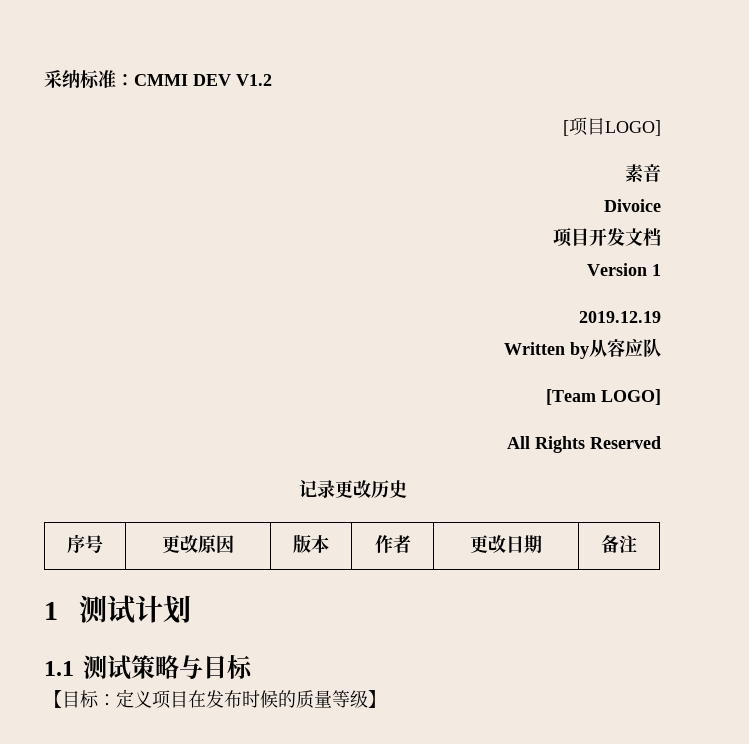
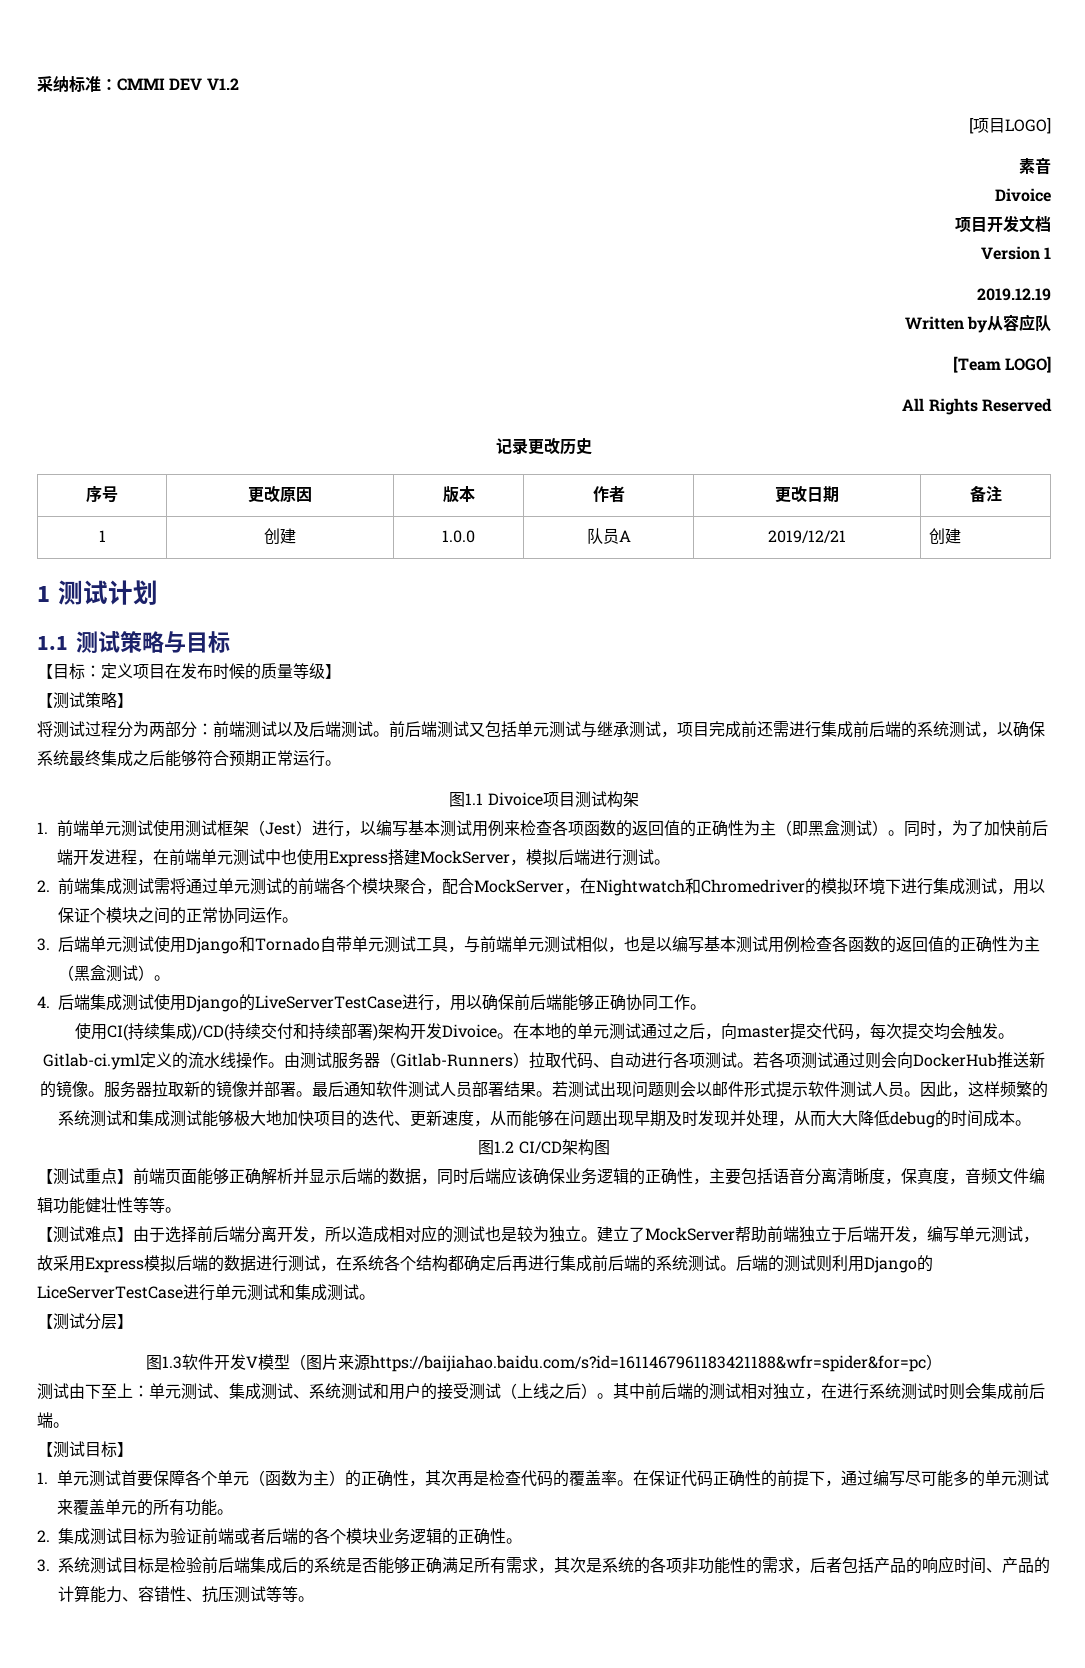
(637, 544) none -> [98,530,106,542] [264,528,296,545] [442,530,475,543] [586,528,631,544] [768,530,846,543] [929,528,962,545] // 1 | 创建 | 1.0.0 | 队员A | 2019/12/21 | 创建
(386, 699) none -> [37,692,133,709] [37,721,1045,738] [37,750,341,767] [449,791,639,808] [37,820,1048,837] [56,849,670,867] [37,878,1045,896] [58,907,298,924] [37,936,1040,954] [58,965,170,982] [37,994,706,1012] [74,1023,1014,1041] [43,1052,1045,1070] [40,1080,1048,1098] [57,1110,1031,1128] [478,1139,610,1156] [37,1167,1045,1185] [37,1197,181,1214] [37,1225,1039,1243] [37,1255,933,1273] [37,1284,375,1301] [37,1313,133,1330] [146,1354,942,1372] [37,1383,1045,1400] [37,1412,69,1428] [37,1441,133,1458] [37,1470,1049,1487] [56,1499,233,1516] [37,1528,522,1545] [37,1556,1050,1574] [58,1585,314,1603] // 【测试策略】 // 将测试过程分为两部分：前端测试以及后端测试。前后端测试又包括单元测试与继承测试，项目完成前还需进行集成前后端的系统测试，以确保系统最终集成之后能够符合预期正常运行。 // 图1.1 Divoice项目测试构架 // 1.前端单元测试使用测试框架（Jest）进行，以编写基本测试用例来检查各项函数的返回值的正确性为主（即黑盒测试）。同时，为了加快前后端开发进程，在前端单元测试中也使用Express搭建MockServer，模拟后端进行测试。 // 2.前端集成测试需将通过单元测试的前端各个模块聚合，配合MockServer，在Nightwatch和Chromedriver的模拟环境下进行集成测试，用以保证个模块之间的正常协同运作。 // 3.后端单元测试使用Django和Tornado自带单元测试工具，与前端单元测试相似，也是以编写基本测试用例检查各函数的返回值的正确性为主（黑盒测试）。 // 4.后端集成测试使用Django的LiveServerTestCase进行，用以确保前后端能够正确协同工作。 // 使用CI(持续集成)/CD(持续交付和持续部署)架构开发Divoice。在本地的单元测试通过之后，向master提交代码，每次提交均会触发。Gitlab-ci.yml定义的流水线操作。由测试服务器（Gitlab-Runners）拉取代码、自动进行各项测试。若各项测试通过则会向DockerHub推送新的镜像。服务器拉取新的镜像并部署。最后通知软件测试人员部署结果。若测试出现问题则会以邮件形式提示软件测试人员。因此，这样频繁的系统测试和集成测试能够极大地加快项目的迭代、更新速度，从而能够在问题出现早期及时发现并处理，从而大大降低debug的时间成本。 // 图1.2 CI/CD架构图 // 【测试重点】前端页面能够正确解析并显示后端的数据，同时后端应该确保业务逻辑的正确性，主要包括语音分离清晰度，保真度，音频文件编辑功能健壮性等等。 // 【测试难点】由于选择前后端分离开发，所以造成相对应的测试也是较为独立。建立了MockServer帮助前端独立于后端开发，编写单元测试，故采用Express模拟后端的数据进行测试，在系统各个结构都确定后再进行集成前后端的系统测试。后端的测试则利用Django的LiceServerTestCase进行单元测试和集成测试。 // 【测试分层】 // 图1.3软件开发V模型（图片来源https://baijiahao.baidu.com/s?id=1611467961183421188&wfr=spider&for=pc） // 测试由下至上：单元测试、集成测试、系统测试和用户的接受测试（上线之后）。其中前后端的测试相对独立，在进行系统测试时则会集成前后端。 // 【测试目标】 // 1.单元测试首要保障各个单元（函数为主）的正确性，其次再是检查代码的覆盖率。在保证代码正确性的前提下，通过编写尽可能多的单元测试来覆盖单元的所有功能。 // 2.集成测试目标为验证前端或者后端的各个模块业务逻辑的正确性。 // 3.系统测试目标是检验前后端集成后的系统是否能够正确满足所有需求，其次是系统的各项非功能性的需求，后者包括产品的响应时间、产品的计算能力、容错性、抗压测试等等。

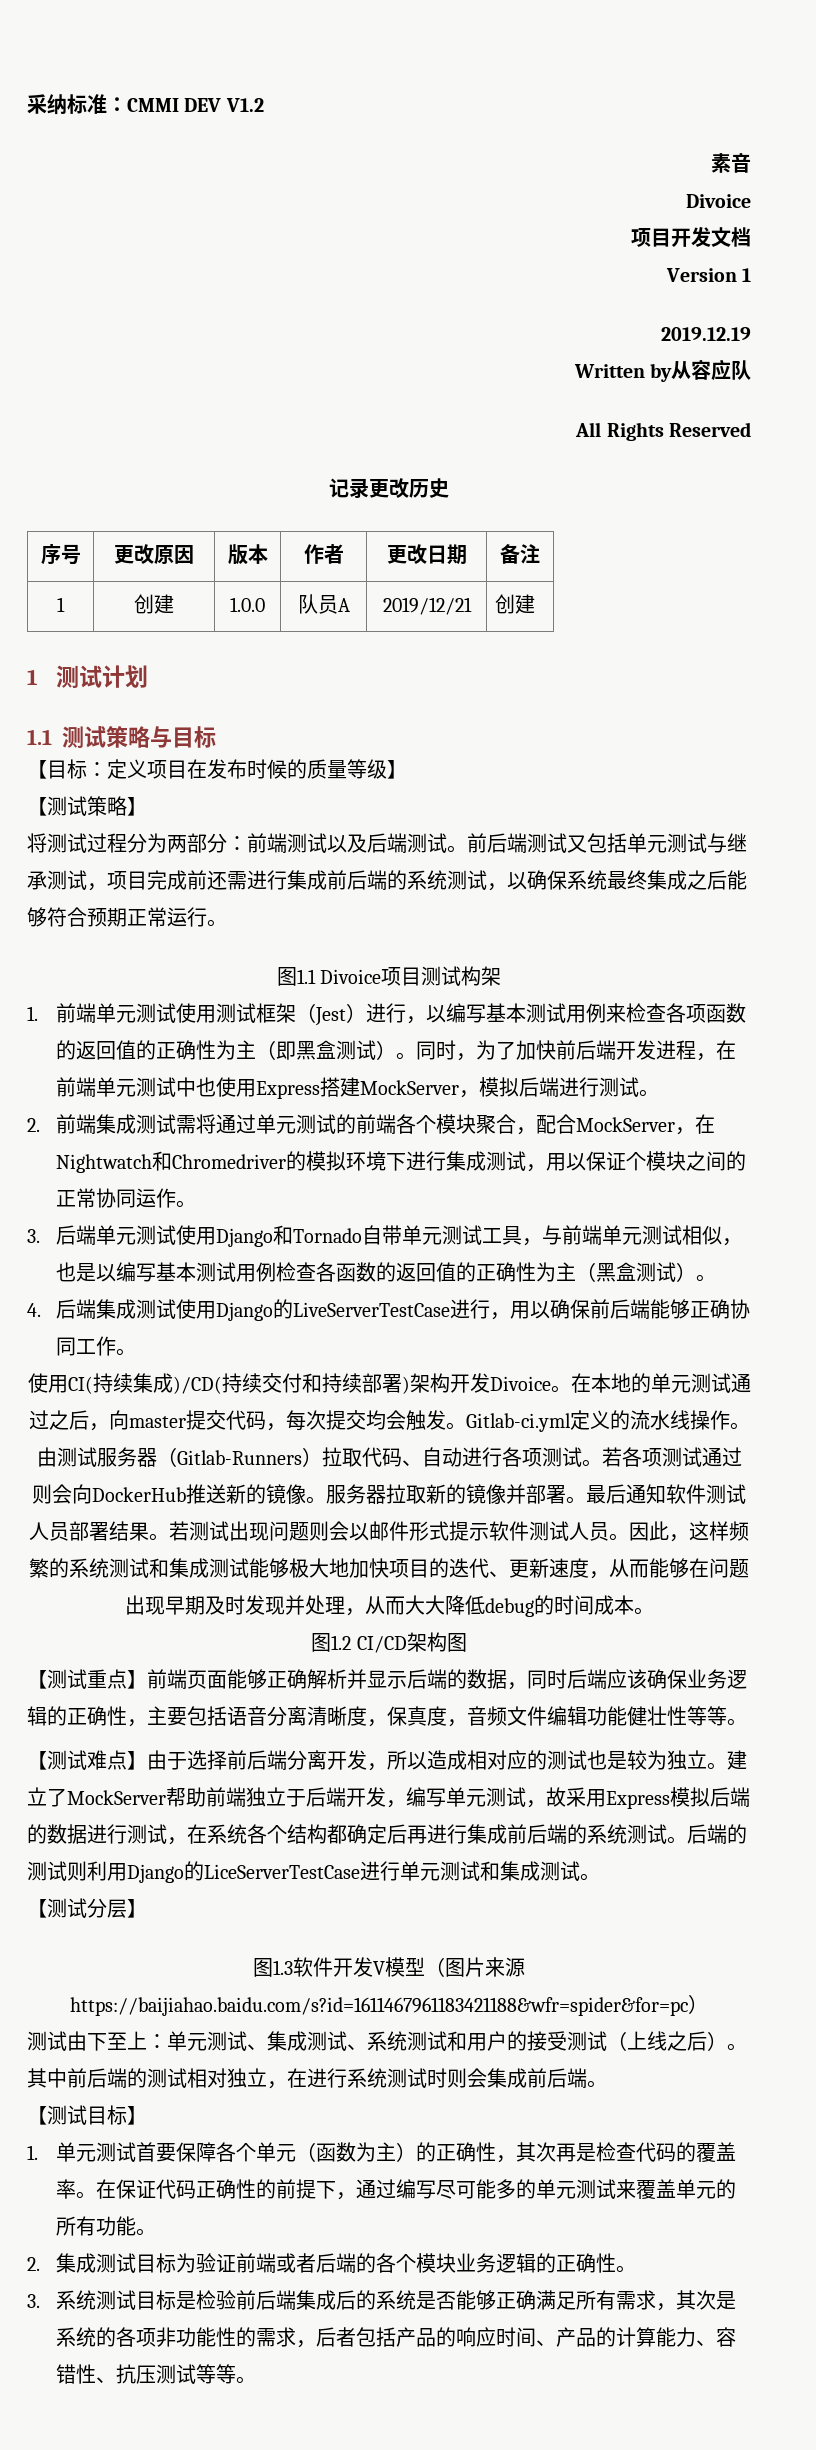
[969,118,1051,134] // [项目LOGO] -> (264, 105) none
[952,356,1051,373] // [Team LOGO] -> (751, 370) none

